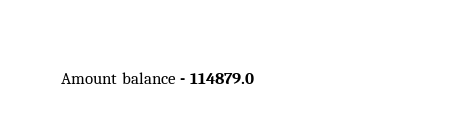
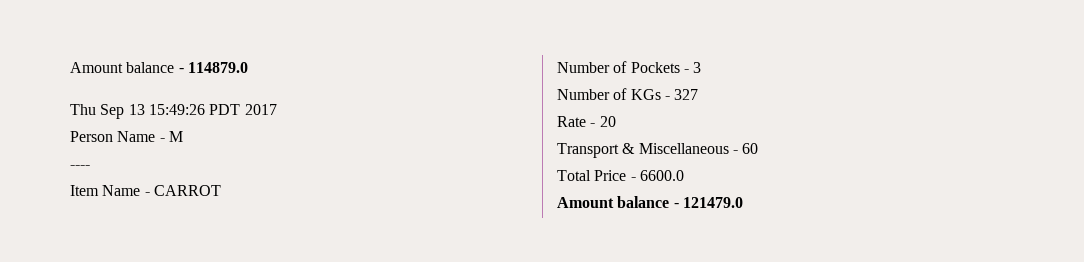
(254, 78) none -> [70,104,277,119] [70,131,183,142] [70,165,90,169] [70,185,221,196] [557,61,702,73] [557,88,699,100] [557,116,616,127] [557,143,759,158] [557,170,684,181] [557,196,743,208] // Thu Sep 13 15:49:26 PDT 2017 // Person Name - M // ---- // Item Name - CARROT // Number of Pockets - 3 // Number of KGs - 327 // Rate - 20 // Transport & Miscellaneous - 60 // Total Price - 6600.0 // Amount balance - 121479.0

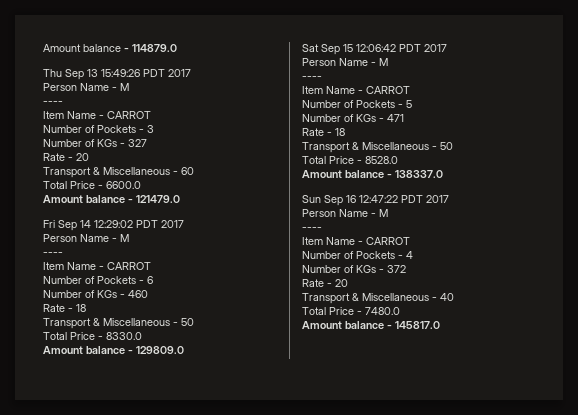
(743, 202) none -> [43,220,184,231] [43,234,129,242] [43,252,63,256] [43,262,151,270] [43,276,153,284] [43,290,148,298] [43,304,86,312] [43,318,194,329] [43,332,142,340] [43,346,184,354] [302,44,447,55] [302,58,388,66] [302,76,322,80] [302,86,410,94] [302,100,412,108] [302,114,404,122] [302,128,345,136] [302,142,453,153] [302,156,398,164] [302,170,443,178] [302,195,449,206] [302,209,388,217] [302,227,322,231] [302,237,410,245] [302,251,413,259] [302,265,406,273] [302,279,348,287] [302,293,454,304] [302,307,400,315] [302,321,440,329] // Fri Sep 14 12:29:02 PDT 2017 // Person Name - M // ---- // Item Name - CARROT // Number of Pockets - 6 // Number of KGs - 460 // Rate - 18 // Transport & Miscellaneous - 50 // Total Price - 8330.0 // Amount balance - 129809.0 // Sat Sep 15 12:06:42 PDT 2017 // Person Name - M // ---- // Item Name - CARROT // Number of Pockets - 5 // Number of KGs - 471 // Rate - 18 // Transport & Miscellaneous - 50 // Total Price - 8528.0 // Amount balance - 138337.0 // Sun Sep 16 12:47:22 PDT 2017 // Person Name - M // ---- // Item Name - CARROT // Number of Pockets - 4 // Number of KGs - 372 // Rate - 20 // Transport & Miscellaneous - 40 // Total Price - 7480.0 // Amount balance - 145817.0

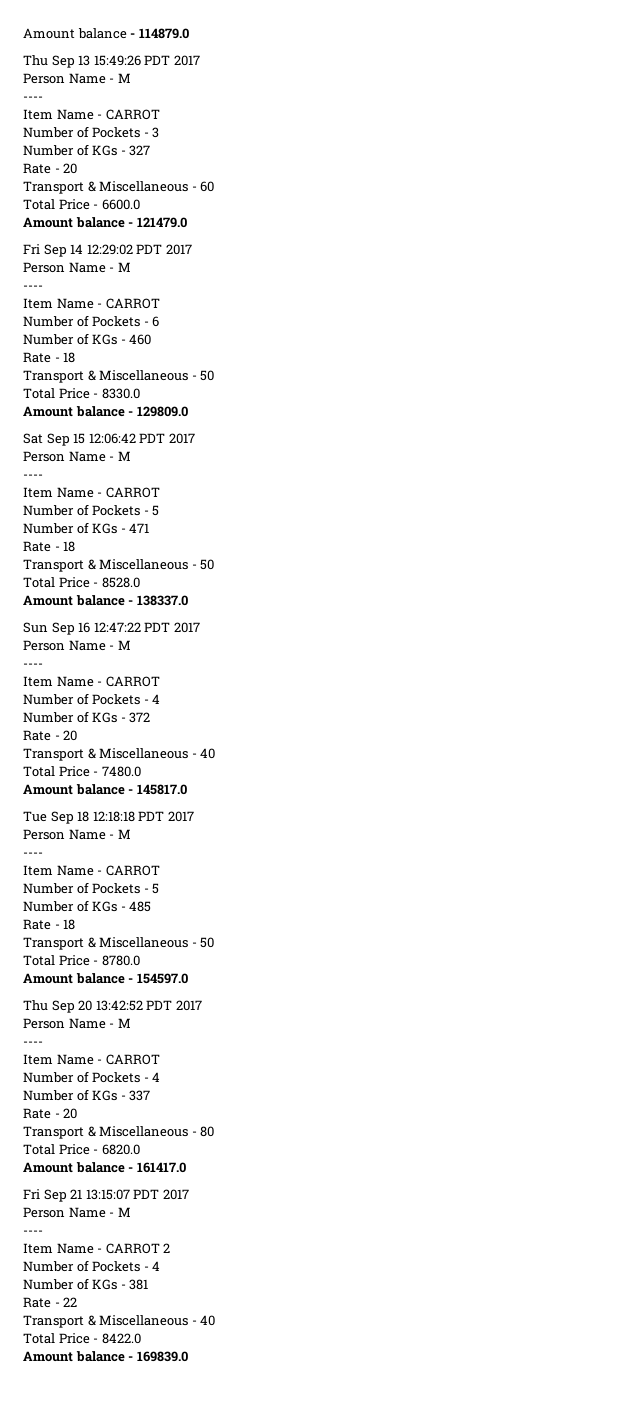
(440, 325) none -> [23,811,194,824] [23,829,131,840] [23,852,43,857] [23,865,160,876] [23,882,160,894] [23,900,152,912] [23,919,76,930] [23,937,215,950] [23,955,140,966] [23,973,188,984] [23,1000,202,1013] [23,1018,131,1029] [23,1041,43,1046] [23,1054,160,1065] [23,1071,161,1083] [23,1089,151,1101] [23,1108,78,1119] [23,1126,215,1139] [23,1144,140,1155] [23,1162,186,1173] [23,1189,189,1202] [23,1207,131,1218] [23,1230,43,1235] [23,1243,171,1254] [23,1260,161,1272] [23,1278,149,1290] [23,1297,78,1308] [23,1315,216,1328] [23,1333,141,1344] [23,1351,188,1362] // Tue Sep 18 12:18:18 PDT 2017 // Person Name - M // ---- // Item Name - CARROT // Number of Pockets - 5 // Number of KGs - 485 // Rate - 18 // Transport & Miscellaneous - 50 // Total Price - 8780.0 // Amount balance - 154597.0 // Thu Sep 20 13:42:52 PDT 2017 // Person Name - M // ---- // Item Name - CARROT // Number of Pockets - 4 // Number of KGs - 337 // Rate - 20 // Transport & Miscellaneous - 80 // Total Price - 6820.0 // Amount balance - 161417.0 // Fri Sep 21 13:15:07 PDT 2017 // Person Name - M // ---- // Item Name - CARROT 2 // Number of Pockets - 4 // Number of KGs - 381 // Rate - 22 // Transport & Miscellaneous - 40 // Total Price - 8422.0 // Amount balance - 169839.0

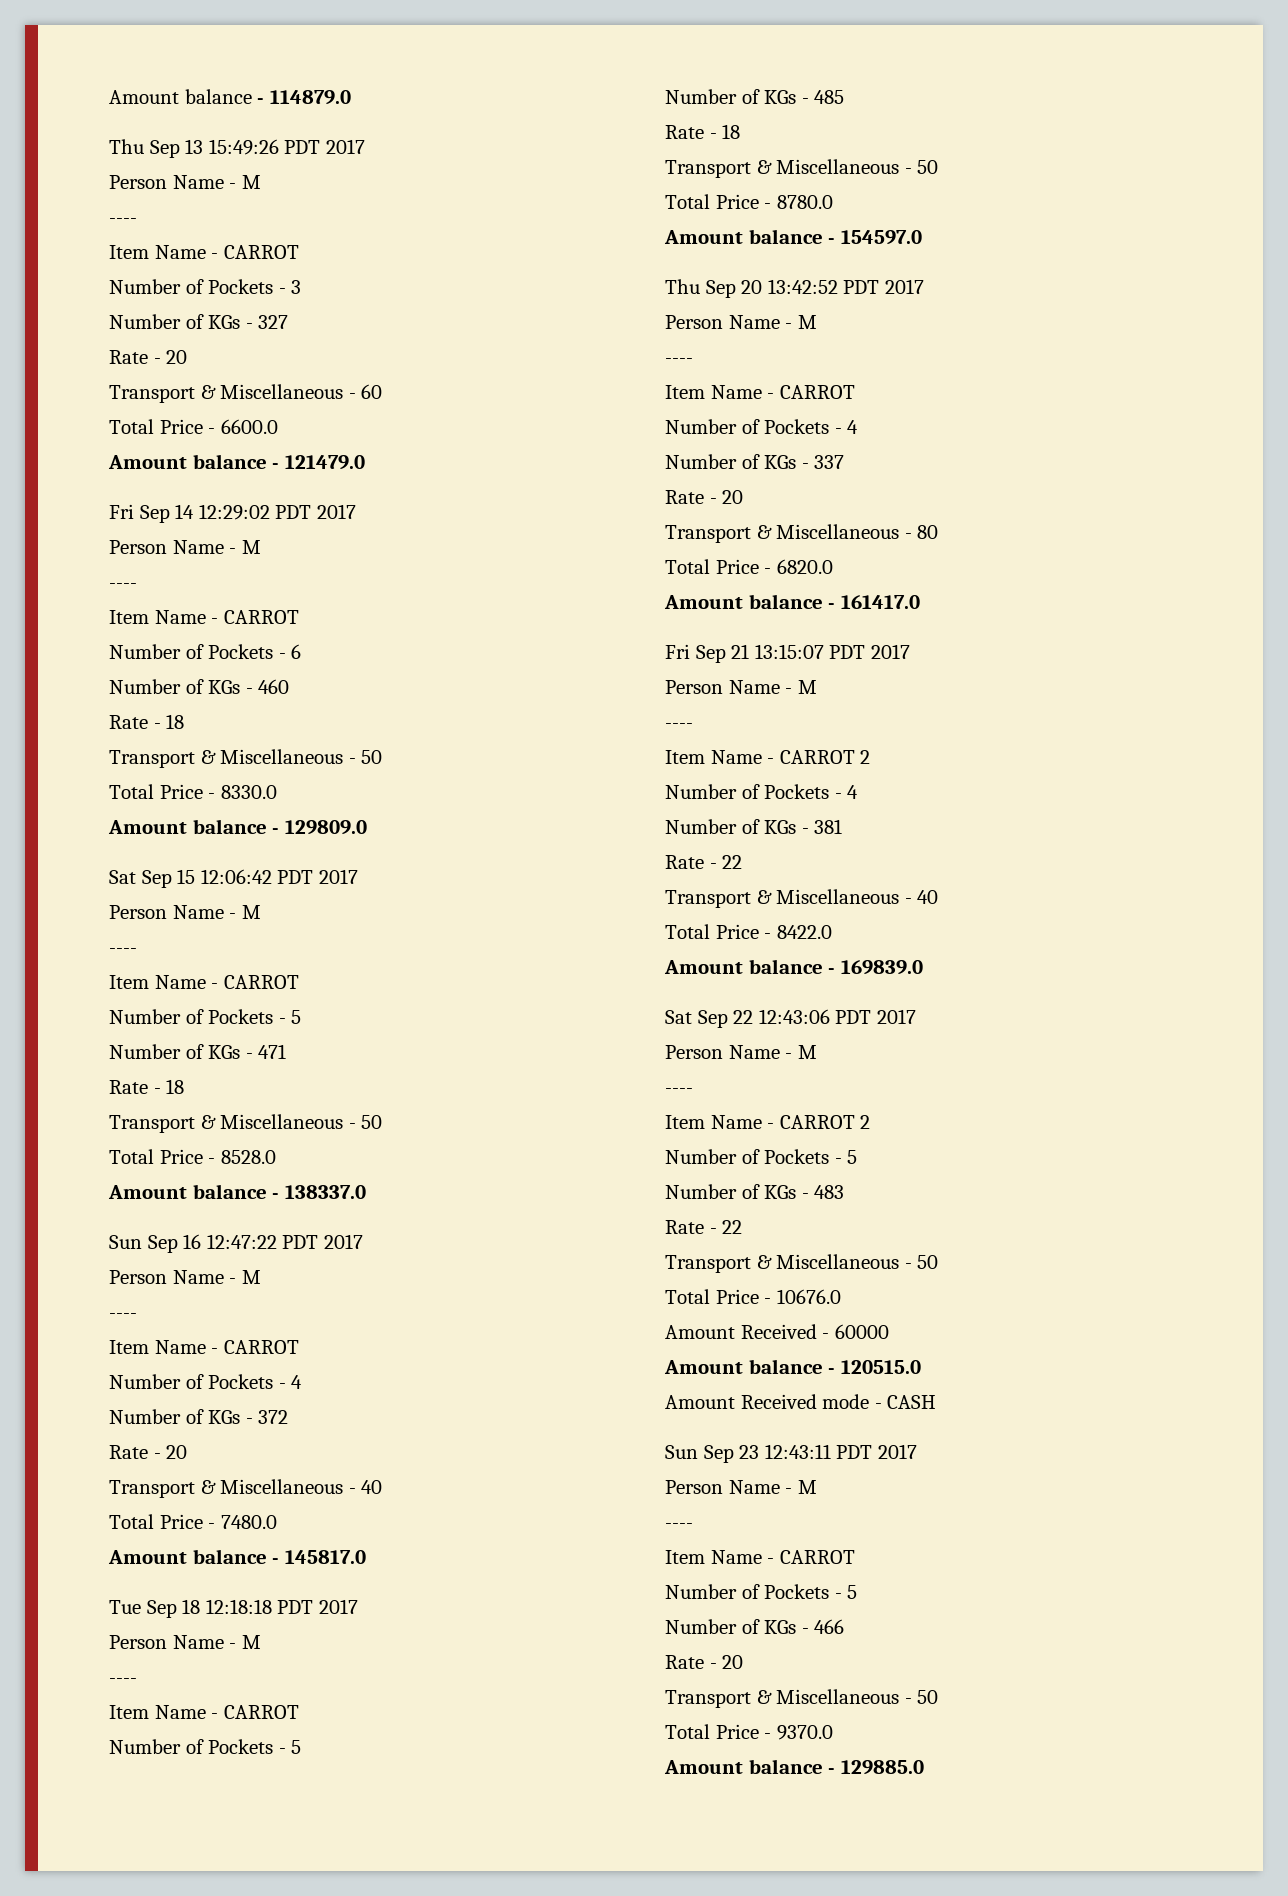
(188, 1356) none -> [665,1009,916,1028] [665,1045,817,1059] [665,1088,693,1094] [665,1115,871,1129] [665,1149,858,1164] [665,1184,845,1199] [665,1220,743,1234] [665,1254,939,1273] [665,1289,841,1304] [665,1324,889,1339] [664,1359,921,1374] [665,1394,937,1409] [665,1444,917,1463] [665,1480,817,1494] [665,1523,693,1529] [665,1550,855,1564] [665,1584,858,1599] [665,1619,845,1634] [665,1655,744,1669] [665,1689,939,1708] [665,1724,833,1740] [664,1759,924,1775] // Sat Sep 22 12:43:06 PDT 2017 // Person Name - M // ---- // Item Name - CARROT 2 // Number of Pockets - 5 // Number of KGs - 483 // Rate - 22 // Transport & Miscellaneous - 50 // Total Price - 10676.0 // Amount Received - 60000 // Amount balance - 120515.0 // Amount Received mode - CASH // Sun Sep 23 12:43:11 PDT 2017 // Person Name - M // ---- // Item Name - CARROT // Number of Pockets - 5 // Number of KGs - 466 // Rate - 20 // Transport & Miscellaneous - 50 // Total Price - 9370.0 // Amount balance - 129885.0

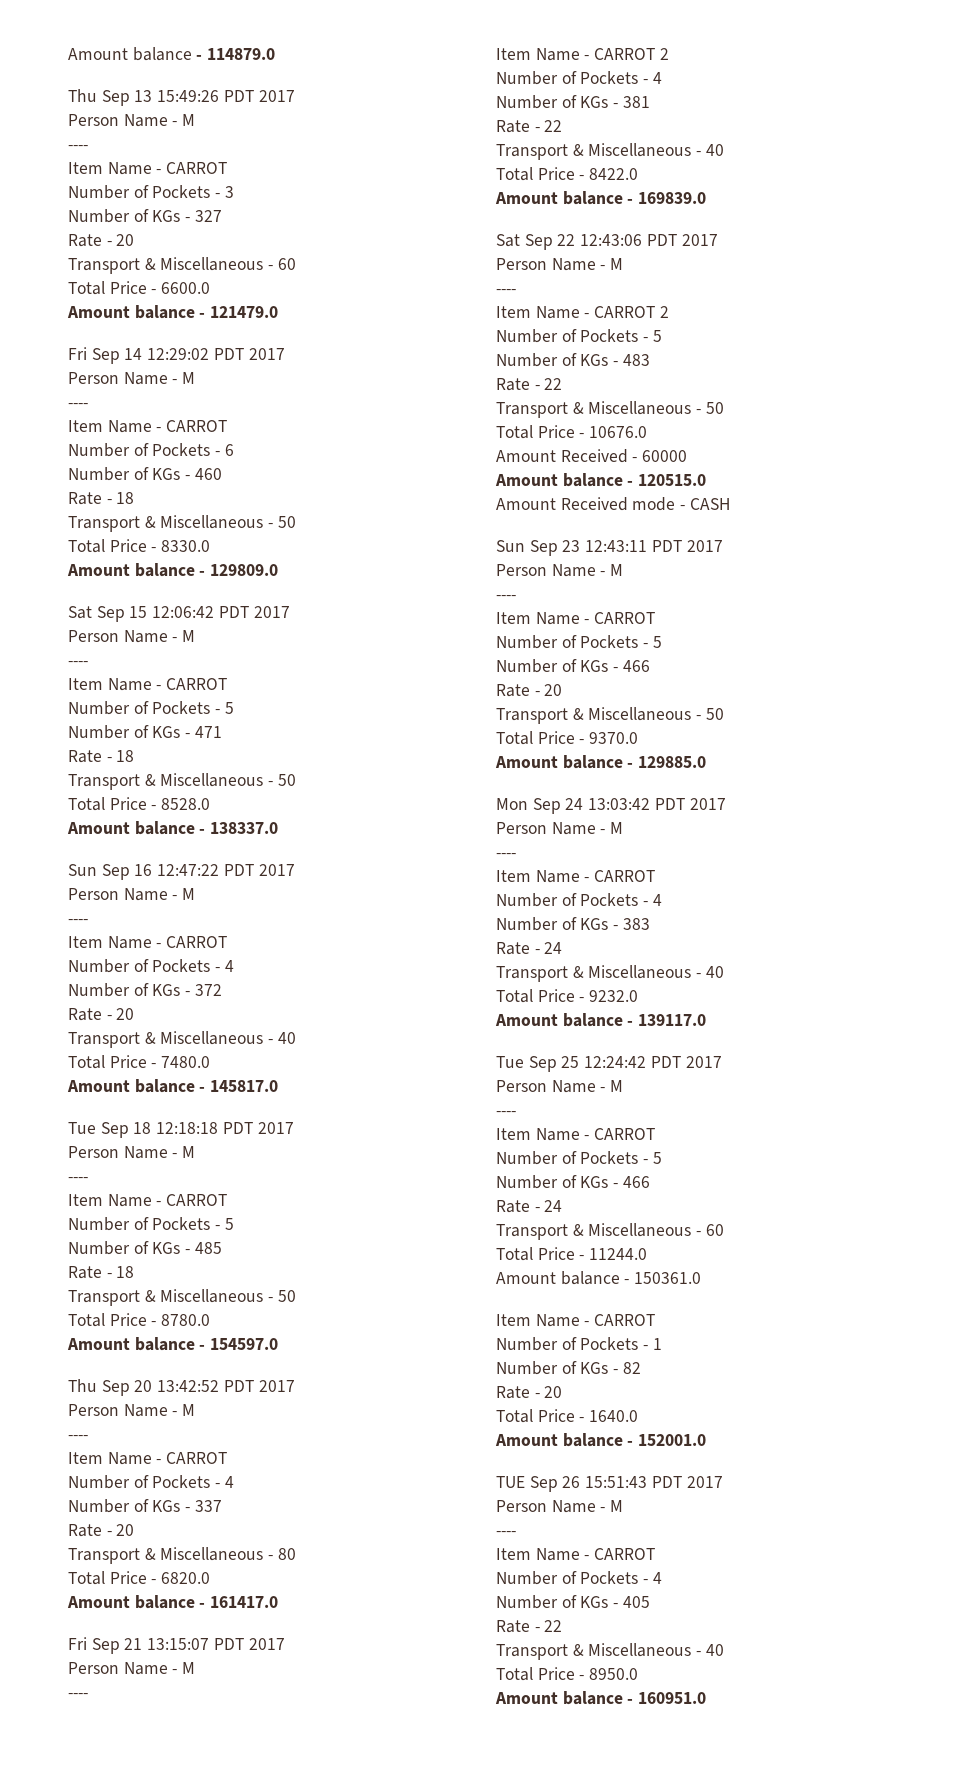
(924, 1767) none -> [496,798,726,814] [496,822,624,835] [496,853,516,858] [496,870,656,883] [496,893,662,907] [496,917,650,931] [496,942,563,955] [496,965,724,982] [496,989,639,1003] [495,1013,707,1027] [496,1056,722,1072] [496,1080,624,1093] [496,1111,516,1116] [496,1128,656,1141] [496,1151,662,1165] [496,1175,650,1189] [496,1200,563,1213] [496,1223,724,1240] [496,1247,648,1261] [496,1271,702,1285] [496,1314,656,1327] [496,1337,662,1351] [496,1361,641,1375] [496,1386,563,1399] [496,1409,639,1423] [495,1433,707,1447] [496,1476,723,1492] [496,1500,624,1513] [496,1531,516,1536] [496,1548,656,1561] [496,1571,662,1585] [496,1595,650,1609] [496,1620,563,1633] [496,1643,724,1660] [496,1667,639,1681] [495,1691,707,1705] // Mon Sep 24 13:03:42 PDT 2017 // Person Name - M // ---- // Item Name - CARROT // Number of Pockets - 4 // Number of KGs - 383 // Rate - 24 // Transport & Miscellaneous - 40 // Total Price - 9232.0 // Amount balance - 139117.0 // Tue Sep 25 12:24:42 PDT 2017 // Person Name - M // ---- // Item Name - CARROT // Number of Pockets - 5 // Number of KGs - 466 // Rate - 24 // Transport & Miscellaneous - 60 // Total Price - 11244.0 // Amount balance - 150361.0 // Item Name - CARROT // Number of Pockets - 1 // Number of KGs - 82 // Rate - 20 // Total Price - 1640.0 // Amount balance - 152001.0 // TUE Sep 26 15:51:43 PDT 2017 // Person Name - M // ---- // Item Name - CARROT // Number of Pockets - 4 // Number of KGs - 405 // Rate - 22 // Transport & Miscellaneous - 40 // Total Price - 8950.0 // Amount balance - 160951.0

